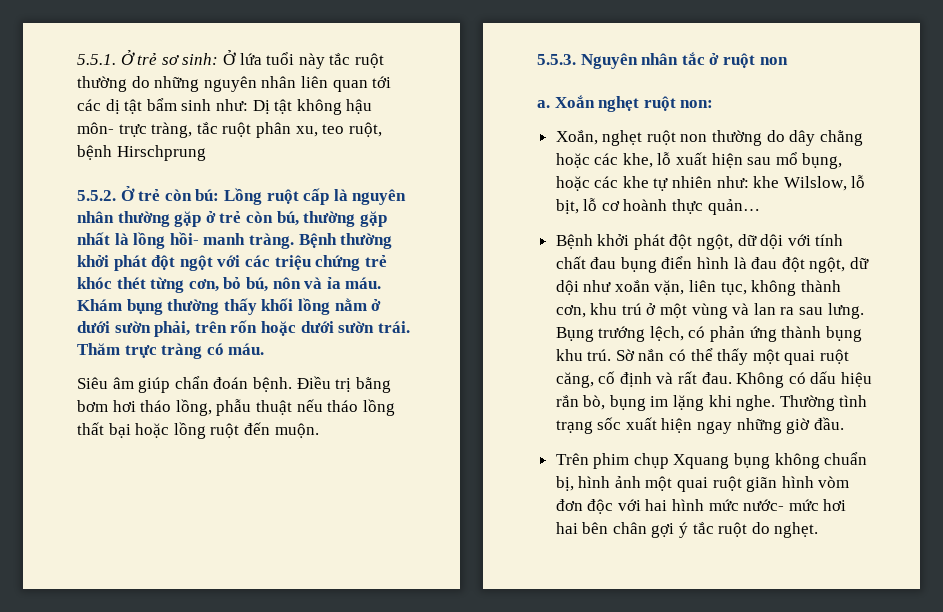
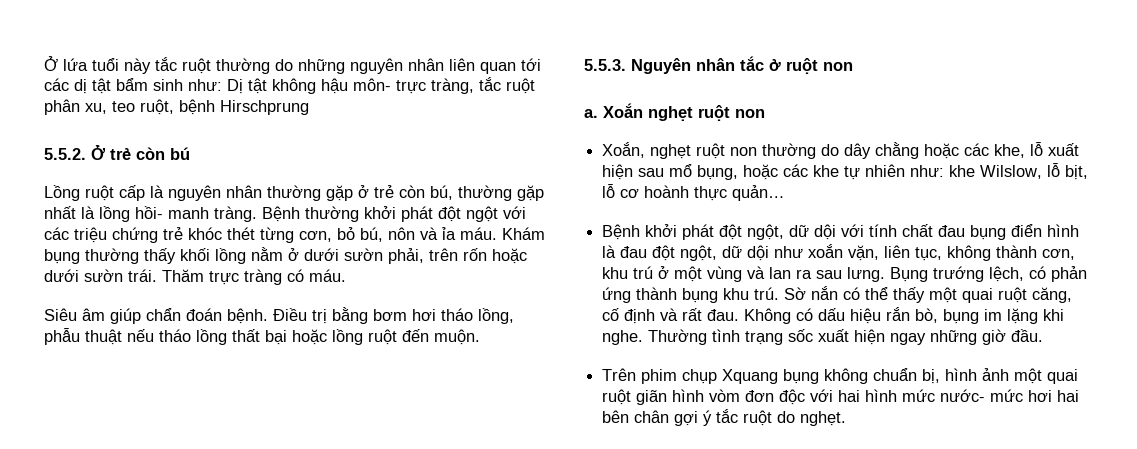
[77,50,219,65] 5.5.1. Ở trẻ sơ sinh: -> (44, 63) none
[195,189,220,201] bú: -> [170,147,190,160] bú //
[680,100,714,108] non: -> [735,109,765,118] non

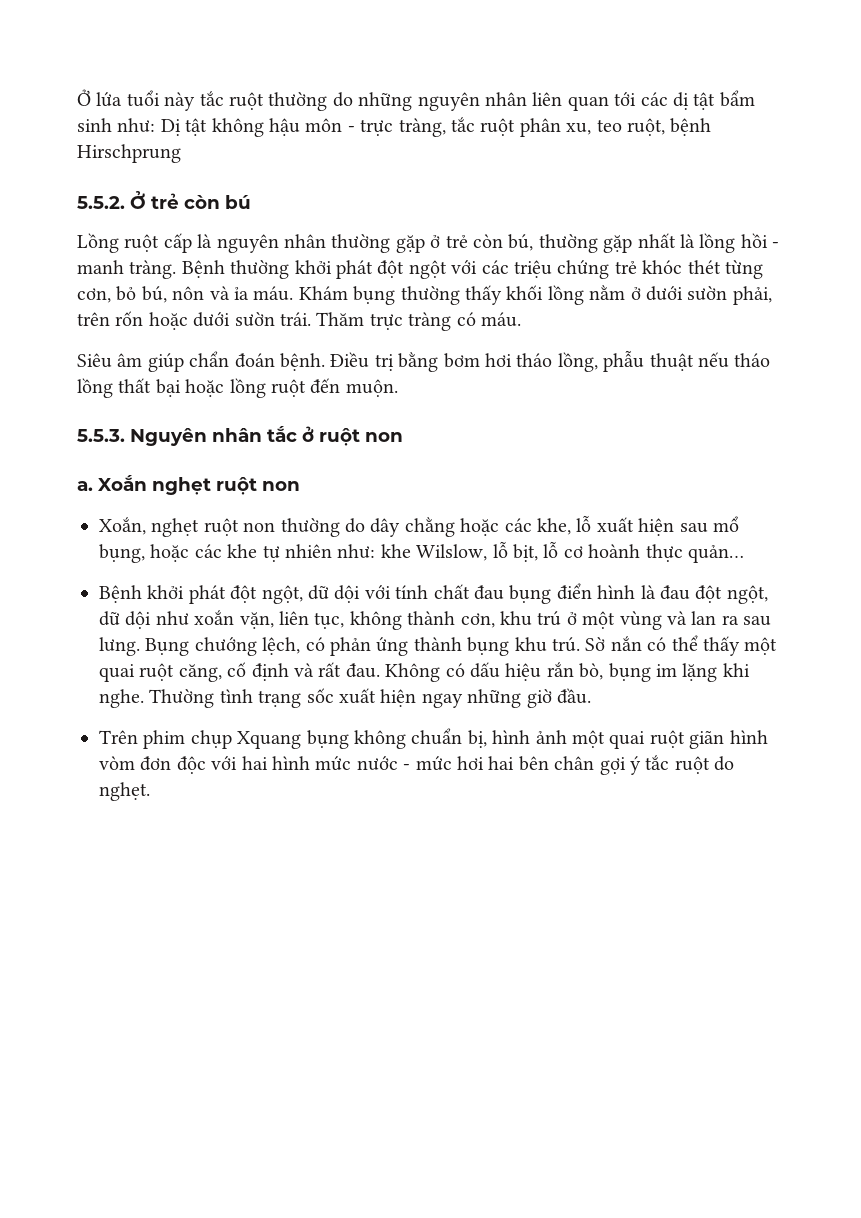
[353,78,391,91] môn- -> [305,118,355,132] môn -
[135,206,163,219] hồi- -> [740,233,780,248] hồi -
[933,266,985,282] trướng -> [194,637,257,656] chướng
[940,389,986,402] nước- -> [356,756,411,770] nước -

